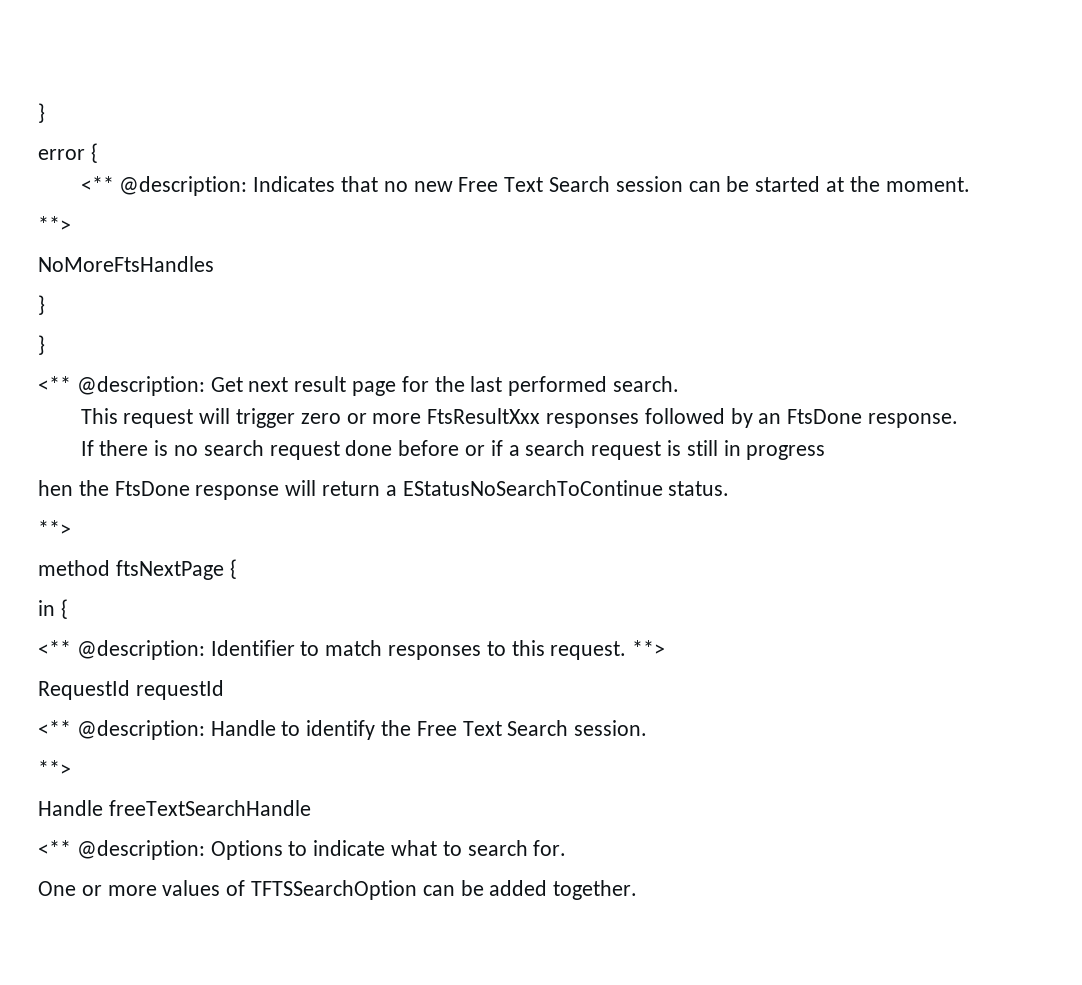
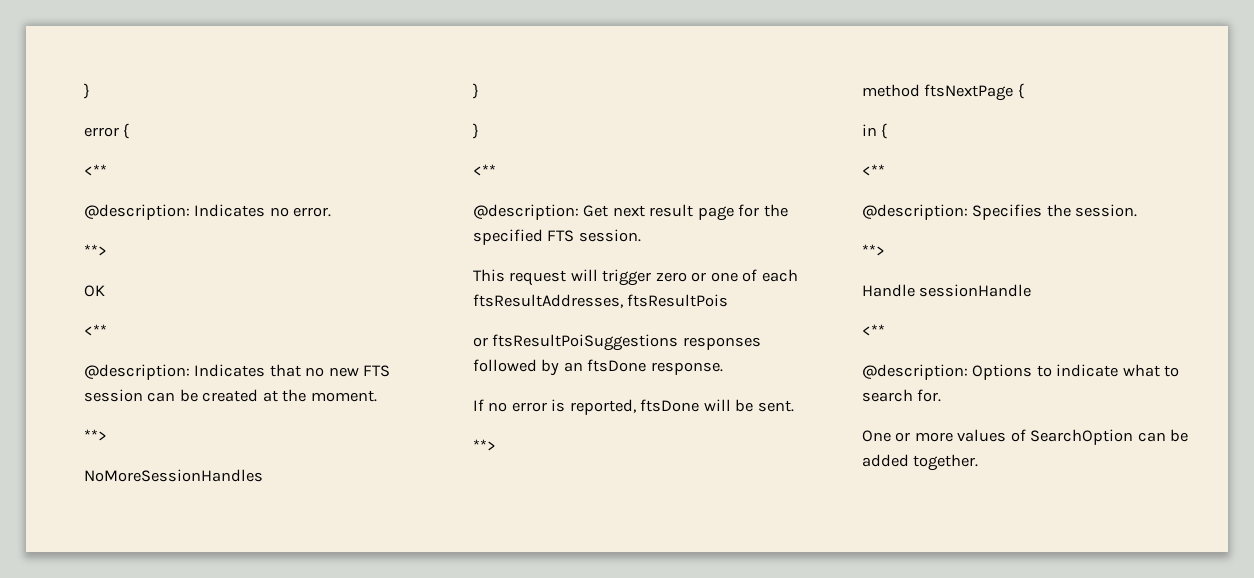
(114, 184) none -> [84,204,332,220] [84,244,107,256] [84,285,105,297] [84,324,107,336] // @description: Indicates no error. // **> // OK // <** //
[458,176,611,192] Free Text Search -> [363,365,391,377] FTS
[755,176,821,192] started -> [202,389,259,402] created
[38,256,214,272] NoMoreFtsHandles -> [84,469,263,482] NoMoreSessionHandles
(71, 384) none -> (496, 170) //
[470,376,680,396] last performed search. -> [473,229,641,245] specified FTS session.
[372,408,541,424] more FtsResultXxx -> [710,269,798,282] [473,294,729,308] [473,334,679,351] one of each ftsResultAddresses, ftsResultPois // or ftsResultPoiSuggestions
[787,409,863,424] FtsDone -> [587,359,647,372] ftsDone
[99,440,826,460] [38,480,730,500] there is no search request done before or if a search request is still in progress // hen the FtsDone response will return a EStatusNoSearchToContinue status. -> [488,399,794,415] no error is reported, ftsDone will be sent.
[76,640,666,660] [38,680,224,700] [38,720,569,740] @description: Identifier to match responses to this request. **> // RequestId requestId // <** @description: Handle to identify the Free Text Search -> [862,204,1071,220] // @description: Specifies the
[108,800,311,816] [38,840,71,856] freeTextSearchHandle // <** -> [919,284,1032,297] [862,324,885,336] sessionHandle // <** //
[251,880,418,900] TFTSSearchOption -> [1030,429,1134,445] SearchOption

